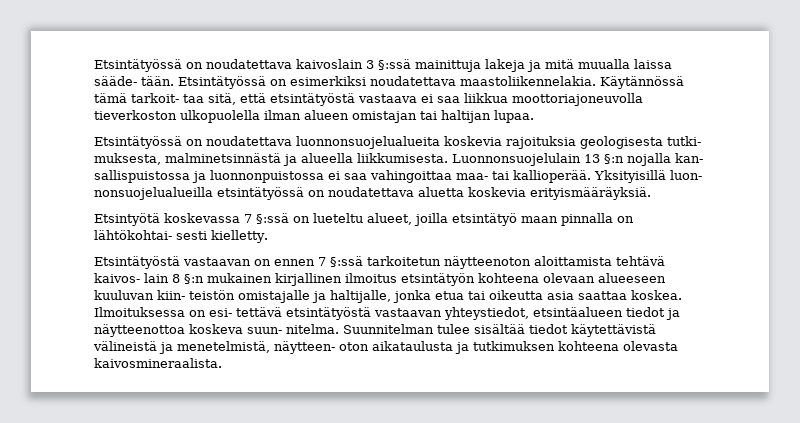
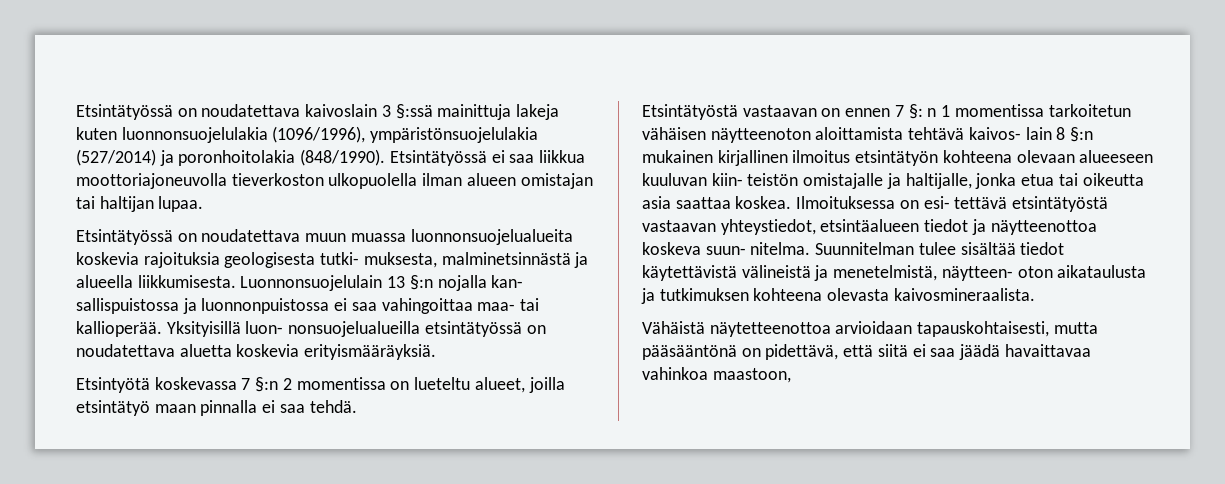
[527,59,672,72] [94,76,684,89] [94,93,417,106] ja mitä muualla laissa sääde- tään. Etsintätyössä on esimerkiksi noudatettava maastoliikennelakia. Käytännössä tämä tarkoit- taa sitä, että etsintätyöstä vastaava -> [76,126,539,143] [76,149,487,166] kuten luonnonsuojelulakia (1096/1996), ympäristönsuojelulakia (527/2014) ja poronhoitolakia (848/1990). Etsintätyössä
(292, 141) none -> [305,233,406,242] muun muassa
[256,213,289,224] §:ssä -> [255,377,386,392] §:n 2 momentissa
[617,216,634,223] [94,230,268,243] on lähtökohtai- sesti kielletty. -> [262,400,357,413] ei saa tehdä.
[330,256,441,267] §:ssä tarkoitetun -> [908,104,1131,119] [642,127,706,140] §: n 1 momentissa tarkoitetun vähäisen
(222, 363) none -> [642,321,1098,337] [642,344,1091,360] [642,367,791,383] // Vähäistä näytetteenottoa arvioidaan tapauskohtaisesti, mutta pääsääntönä on pidettävä, että siitä ei saa jäädä havaittavaa vahinkoa maastoon,

